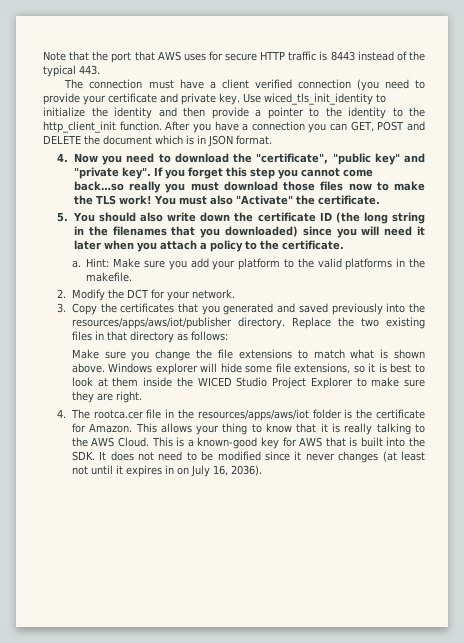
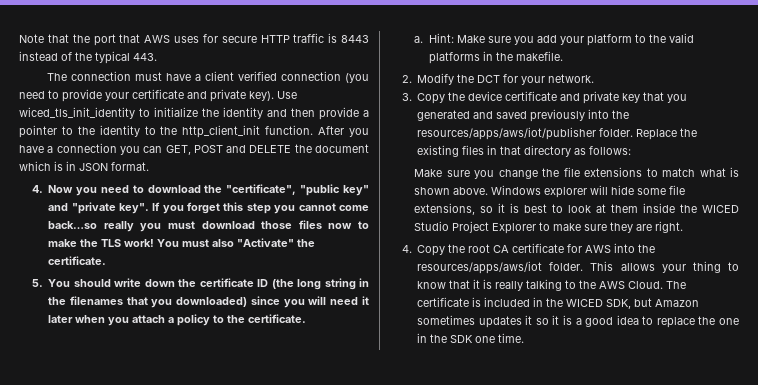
[219,93,240,105] key. -> [249,91,274,101] key).
[140,212,164,222] also -> (111, 283) none
[120,303,175,313] certificates -> [468,91,641,104] device certificate and private key
[237,317,285,329] directory. -> [599,128,634,137] folder.
[360,318,379,327] two -> (698, 132) none
[70,409,426,421] [71,423,133,433] The rootca.cer file in the resources/apps/aws/iot folder is the certificate for Amazon. -> [417,243,656,256] [417,261,584,274] Copy the root CA certificate for AWS into the resources/apps/aws/iot folder.
[151,437,425,449] [71,451,425,463] [71,465,262,477] This is a known-good key for AWS that is built into the SDK. It does not need to be modified since it never changes (at least not until it expires in on July 16, 2036). -> [666,281,687,289] [417,297,700,309] [417,315,739,328] [417,333,525,343] The certificate is included in the WICED SDK, but Amazon sometimes updates it so it is a good idea to replace the one in the SDK one time.

